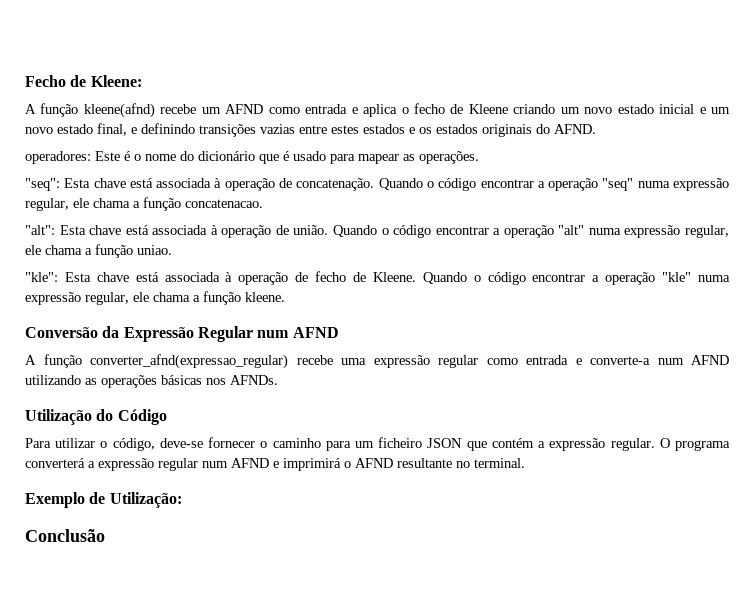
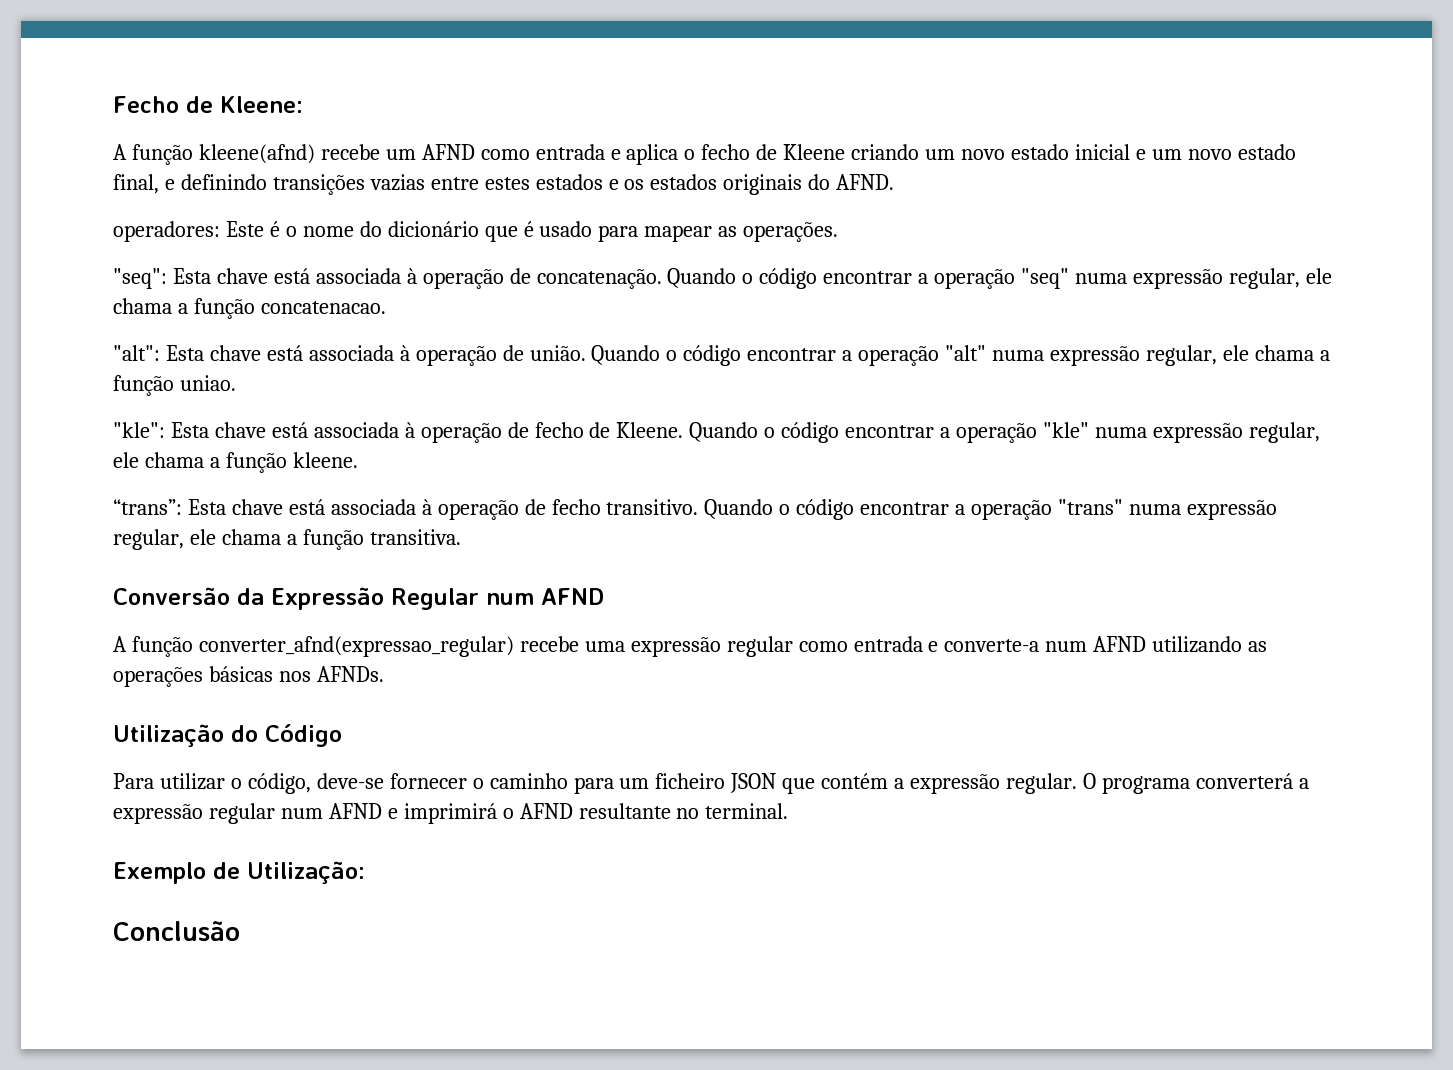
(285, 297) none -> [113,499,1277,520] [113,529,461,550] // “trans”: Esta chave está associada à operação de fecho transitivo. Quando o código encontrar a operação "trans" numa expressão regular, ele chama a função transitiva.

